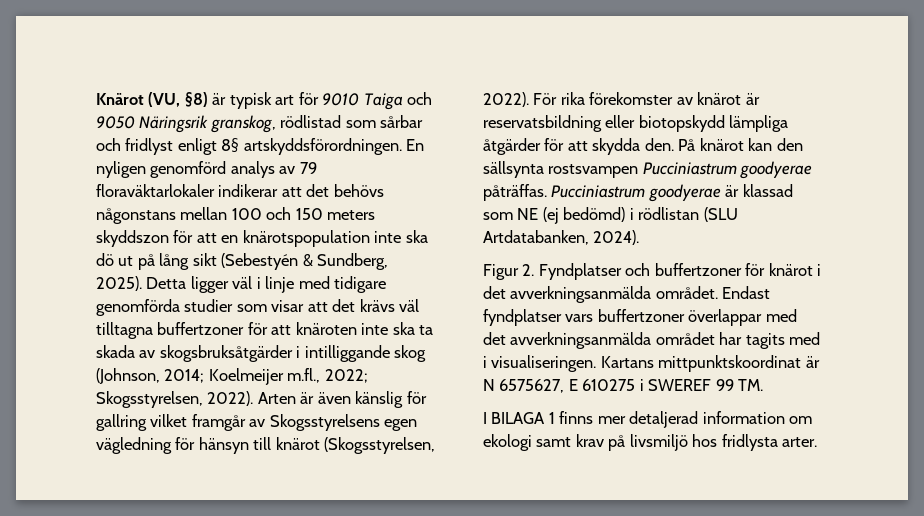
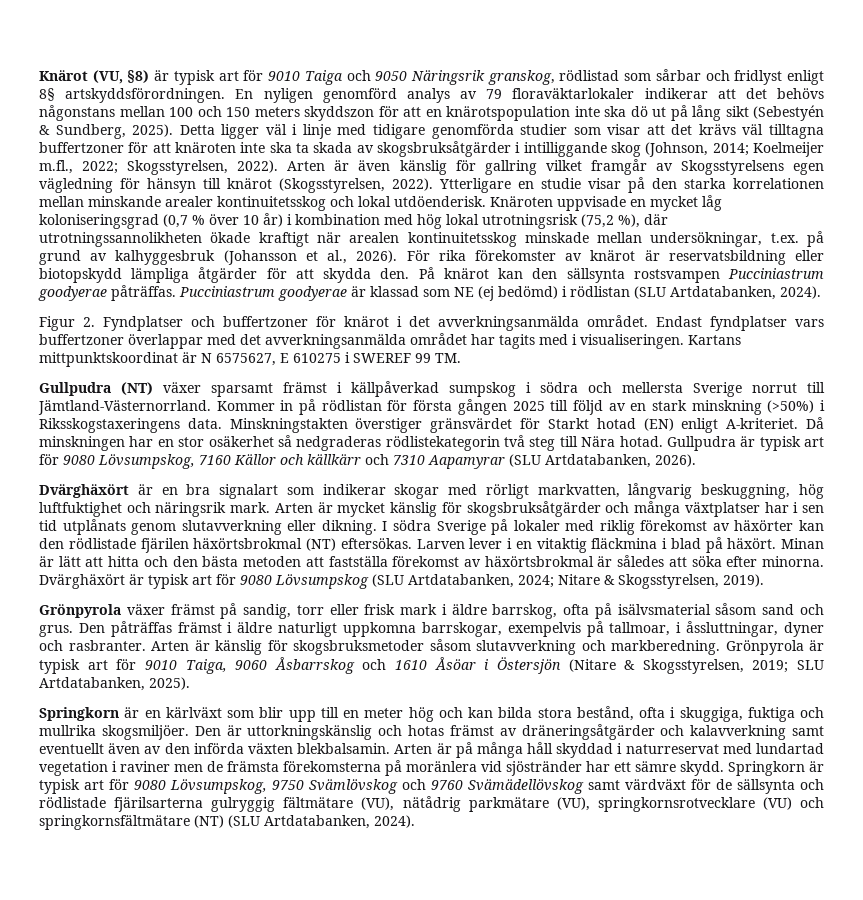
(529, 99) none -> [439,177,824,193] [39,195,722,211] [39,213,668,229] [39,231,824,247] [39,250,398,265] Ytterligare en studie visar på den starka korrelationen mellan minskande arealer kontinuitetsskog och lokal utdöenderisk. Knäroten uppvisade en mycket låg koloniseringsgrad (0,7 % över 10 år) i kombination med hög lokal utrotningsrisk (75,2 %), där utrotningssannolikheten ökade kraftigt när arealen kontinuitetsskog minskade mellan undersökningar, t.ex. på grund av kalhyggesbruk (Johansson et al., 2026).
[483,411,813,428] [483,434,818,451] I BILAGA 1 finns mer detaljerad information om ekologi samt krav på livsmiljö hos fridlysta arter. -> [39,381,825,397] [38,399,825,415] [39,417,825,433] [39,435,824,451] [39,454,696,469] [39,483,824,499] [39,501,825,517] [39,519,824,535] [39,537,824,553] [39,555,824,567] [39,574,764,589] [39,603,824,619] [39,621,825,637] [39,639,824,655] [39,657,824,674] [39,677,190,691] [39,706,824,722] [39,724,825,740] [39,742,824,758] [39,760,824,776] [39,779,824,794] [39,796,825,812] [39,815,415,830] Gullpudra (NT) växer sparsamt främst i källpåverkad sumpskog i södra och mellersta Sverige norrut till Jämtland-Västernorrland. Kommer in på rödlistan för första gången 2025 till följd av en stark minskning (>50%) i Riksskogstaxeringens data. Minskningstakten överstiger gränsvärdet för Starkt hotad (EN) enligt A-kriteriet. Då minskningen har en stor osäkerhet så nedgraderas rödlistekategorin två steg till Nära hotad. Gullpudra är typisk art för 9080 Lövsumpskog, 7160 Källor och källkärr och 7310 Aapamyrar (SLU Artdatabanken, 2026). // Dvärghäxört är en bra signalart som indikerar skogar med rörligt markvatten, långvarig beskuggning, hög luftfuktighet och näringsrik mark. Arten är mycket känslig för skogsbruksåtgärder och många växtplatser har i sen tid utplånats genom slutavverkning eller dikning. I södra Sverige på lokaler med riklig förekomst av häxörter kan den rödlistade fjärilen häxörtsbrokmal (NT) eftersökas. Larven lever i en vitaktig fläckmina i blad på häxört. Minan är lätt att hitta och den bästa metoden att fastställa förekomst av häxörtsbrokmal är således att söka efter minorna. Dvärghäxört är typisk art för 9080 Lövsumpskog (SLU Artdatabanken, 2024; Nitare & Skogsstyrelsen, 2019). // Grönpyrola växer främst på sandig, torr eller frisk mark i äldre barrskog, ofta på isälvsmaterial såsom sand och grus. Den påträffas främst i äldre naturligt uppkomna barrskogar, exempelvis på tallmoar, i åssluttningar, dyner och rasbranter. Arten är känslig för skogsbruksmetoder såsom slutavverkning och markberedning. Grönpyrola är typisk art för 9010 Taiga, 9060 Åsbarrskog och 1610 Åsöar i Östersjön (Nitare & Skogsstyrelsen, 2019; SLU Artdatabanken, 2025). // Springkorn är en kärlväxt som blir upp till en meter hög och kan bilda stora bestånd, ofta i skuggiga, fuktiga och mullrika skogsmiljöer. Den är uttorkningskänslig och hotas främst av dräneringsåtgärder och kalavverkning samt eventuellt även av den införda växten blekbalsamin. Arten är på många håll skyddad i naturreservat med lundartad vegetation i raviner men de främsta förekomsterna på moränlera vid sjöstränder har ett sämre skydd. Springkorn är typisk art för 9080 Lövsumpskog, 9750 Svämlövskog och 9760 Svämädellövskog samt värdväxt för de sällsynta och rödlistade fjärilsarterna gulryggig fältmätare (VU), nätådrig parkmätare (VU), springkornsrotvecklare (VU) och springkornsfältmätare (NT) (SLU Artdatabanken, 2024).

